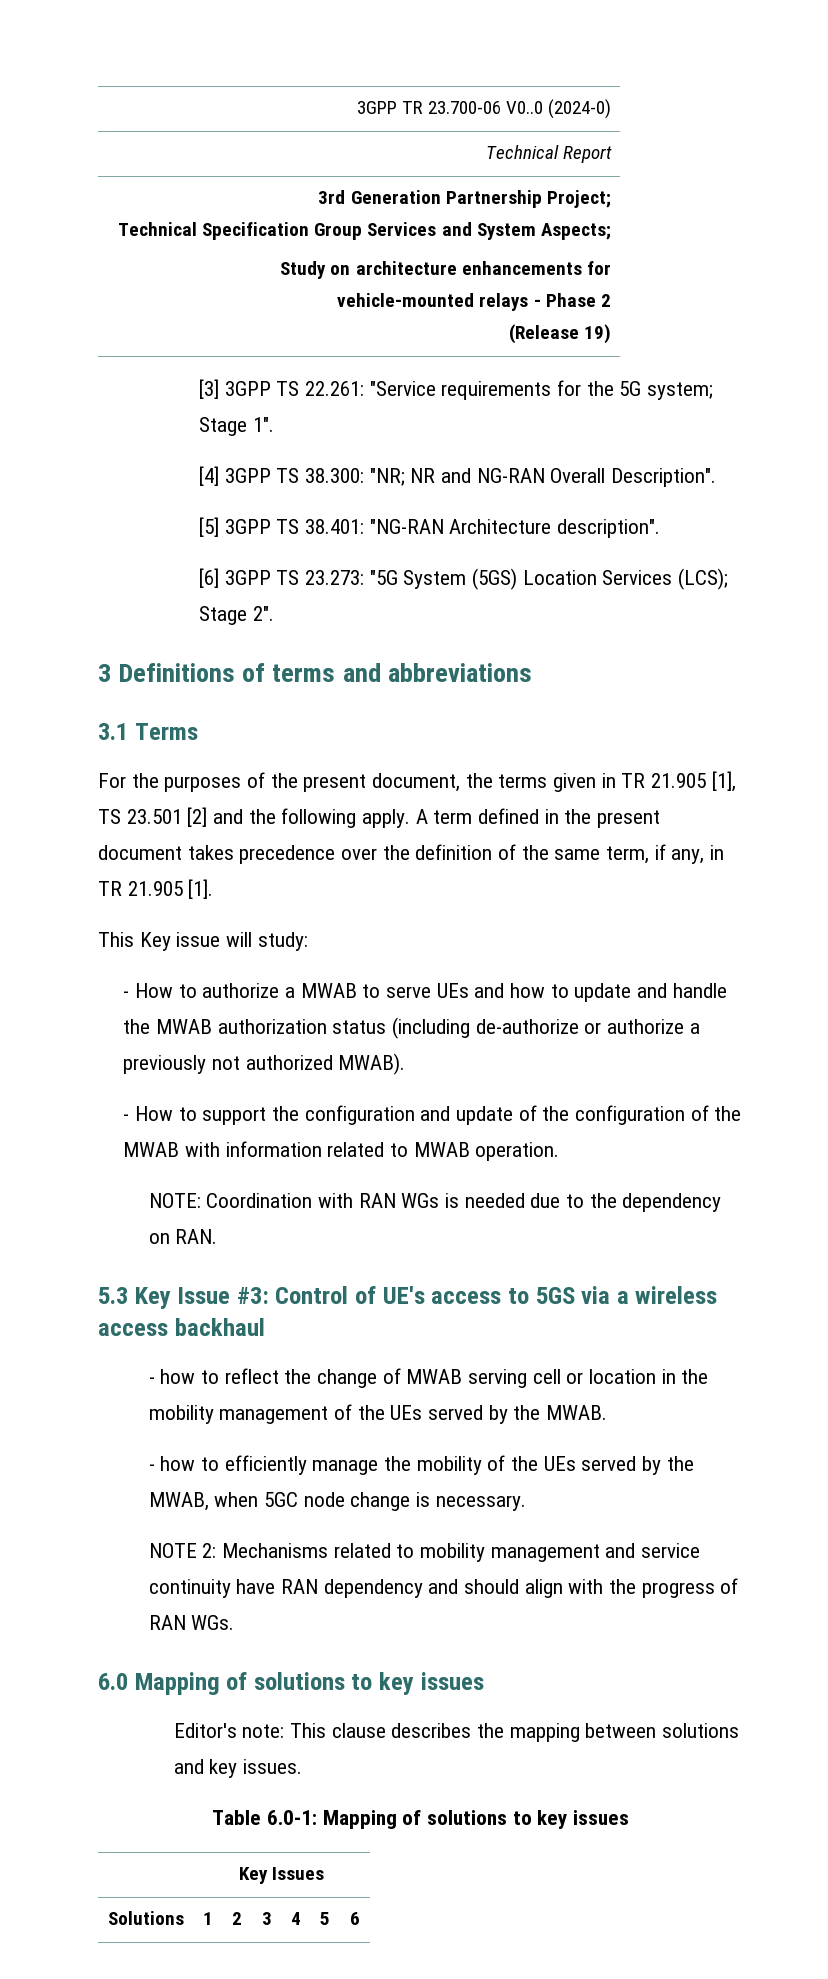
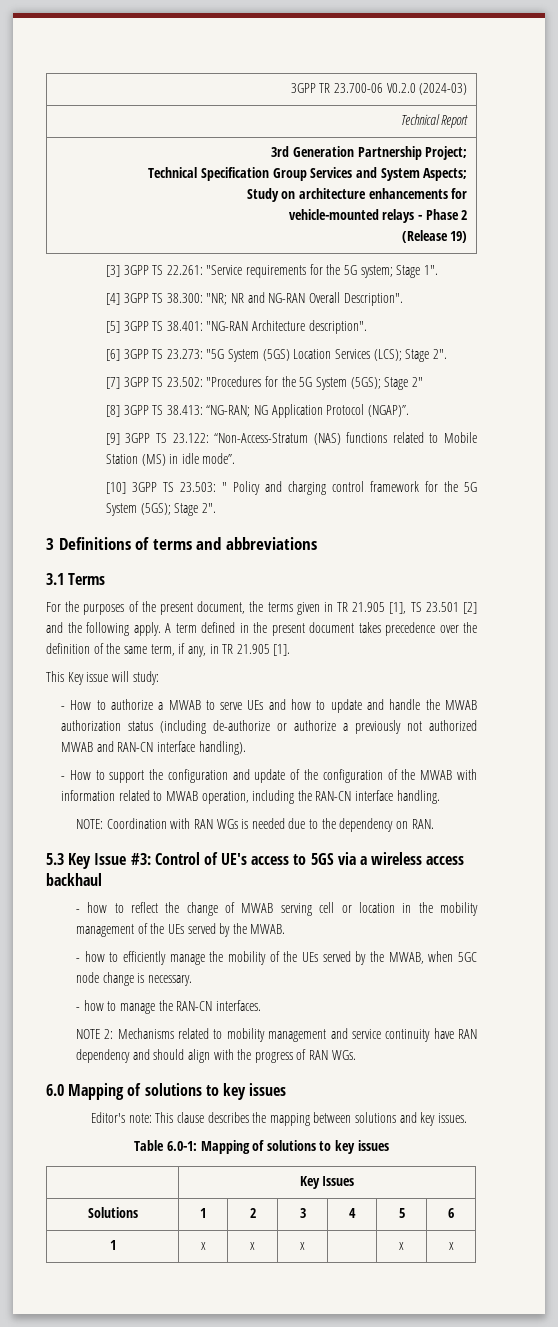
[505,99,611,119] V0..0 (2024-0) -> [386,83,468,95] V0.2.0 (2024-03)
(274, 613) none -> [105,376,423,390] [105,404,410,418] [105,432,478,445] [105,453,236,466] [105,481,477,495] [105,503,216,516] // [7] 3GPP TS 23.502: "Procedures for the 5G System (5GS); Stage 2" // [8] 3GPP TS 38.413: “NG-RAN; NG Application Protocol (NGAP)”. // [9] 3GPP TS 23.122: “Non-Access-Stratum (NAS) functions related to Mobile Station (MS) in idle mode”. // [10] 3GPP TS 23.503: " Policy and charging control framework for the 5G System (5GS); Stage 2".
[338,1053,406,1075] MWAB). -> [60,741,246,755] MWAB and RAN-CN interface handling).
[475,1142,560,1161] operation. -> [201,790,440,804] operation, including the RAN-CN interface handling.
(526, 1503) none -> [75,1000,261,1014] // - how to manage the RAN-CN interfaces.
(360, 1918) none -> [109,1240,116,1250] [200,1242,206,1250] [250,1242,255,1250] [300,1242,305,1250] [399,1242,404,1250] [448,1242,454,1250] // 1 | x | x | x | | x | x

